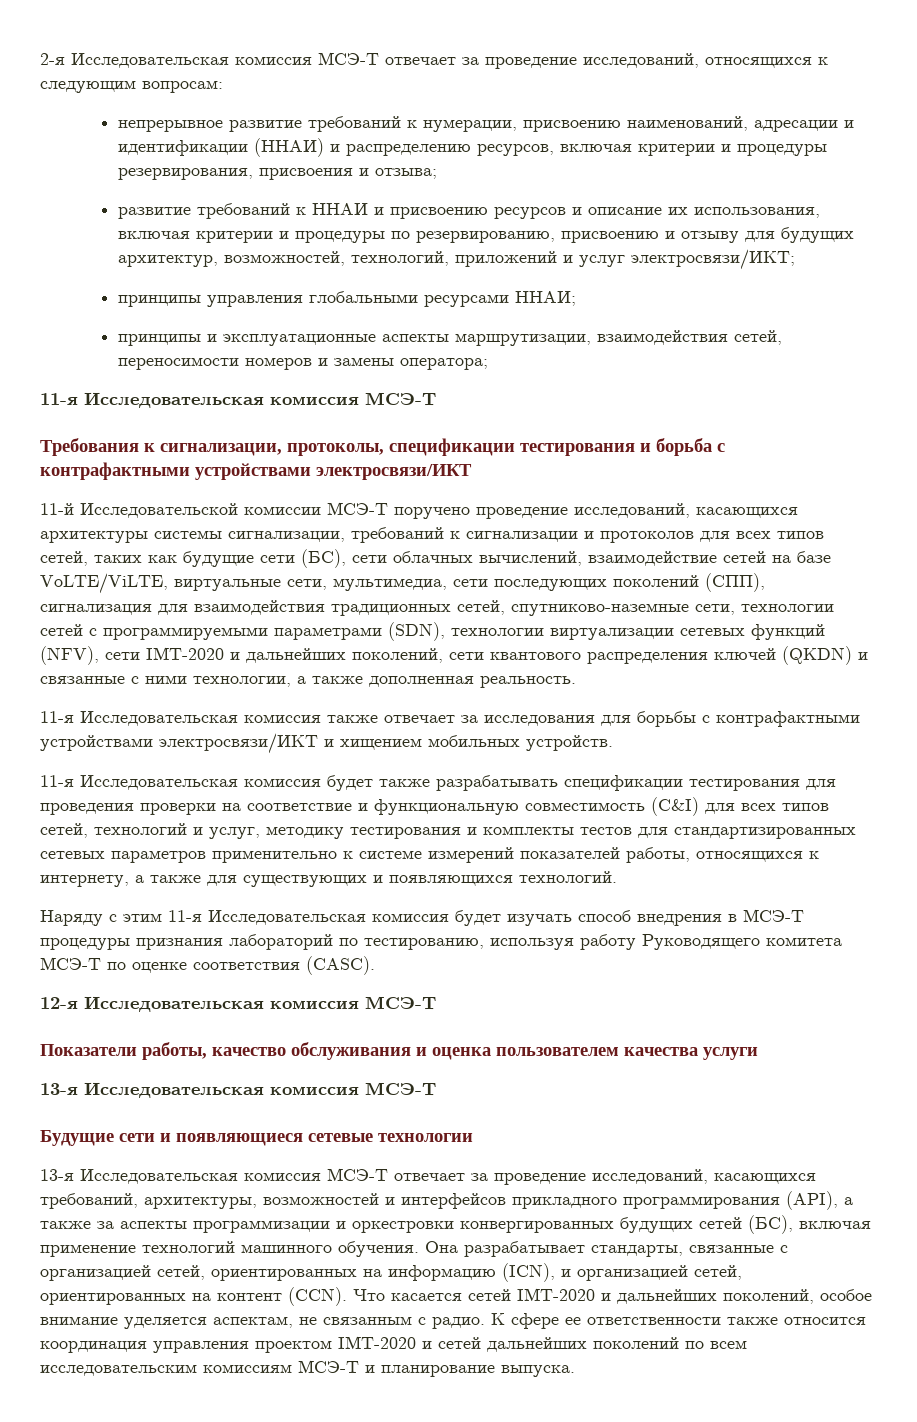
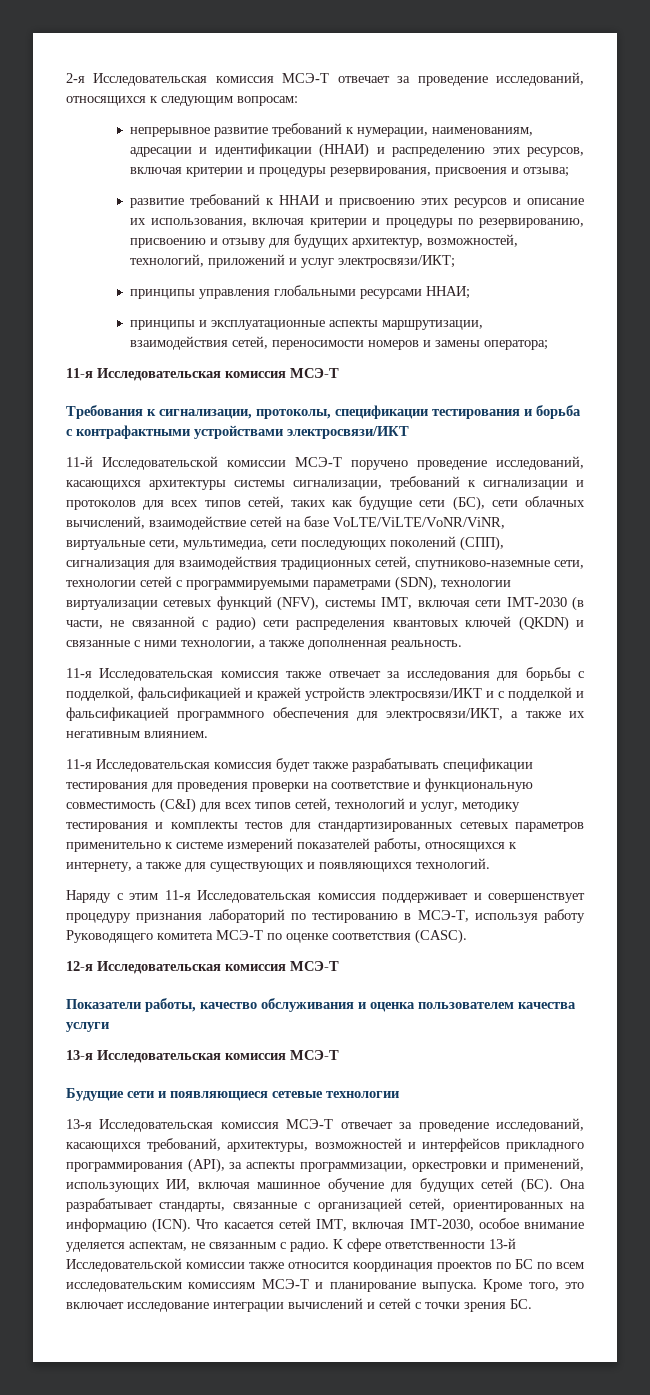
[522,116,748,132] присвоению наименований, -> [432,127,534,136] наименованиям,
(471, 150) none -> [492,147,521,154] этих
(488, 213) none -> [421,198,450,205] этих
[40,573,168,594] VoLTE/ViLTE, -> [333,517,505,529] VoLTE/ViLTE/VoNR/ViNR,
[105,647,708,664] сети IMT-2020 и дальнейших поколений, сети квантового распределения -> [324,596,585,611] [66,616,459,631] системы IMT, включая сети IMT-2030 (в части, не связанной с радио) сети распределения квантовых
[716,711,860,727] [40,733,613,754] контрафактными устройствами электросвязи/ИКТ и хищением мобильных устройств. -> [66,687,584,701] [66,707,585,721] [66,731,208,738] подделкой, фальсификацией и кражей устройств электросвязи/ИКТ и с подделкой и фальсификацией программного обеспечения для электросвязи/ИКТ, а также их негативным влиянием.
[455,909,804,926] [40,934,484,950] будет изучать способ внедрения в МСЭ-Т процедуры признания лабораторий по тестированию, -> [382,893,585,903] [66,909,469,923] поддерживает и совершенствует процедуру признания лабораторий по тестированию в МСЭ-Т,
[844,1197,853,1205] [40,1215,871,1234] [40,1241,419,1257] а также за аспекты программизации и оркестровки конвергированных будущих сетей (БС), включая применение технологий машинного обучения. -> [229,1158,584,1172] [66,1178,553,1193] за аспекты программизации, оркестровки и применений, использующих ИИ, включая машинное обучение для будущих сетей (БС).
[502,1263,742,1282] [40,1287,814,1306] (ICN), и организацией сетей, ориентированных на контент (CCN). Что касается сетей IMT-2020 и дальнейших поколений, -> [152,1218,474,1233] (ICN). Что касается сетей IMT, включая IMT-2030,
[565,1317,866,1325] [40,1336,679,1353] ее ответственности также относится координация управления проектом IMT-2020 и сетей дальнейших поколений -> [385,1238,516,1249] [66,1258,533,1272] ответственности 13-й Исследовательской комиссии также относится координация проектов по БС
(575, 1371) none -> [483,1279,584,1292] [66,1298,532,1312] Кроме того, это включает исследование интеграции вычислений и сетей с точки зрения БС.

